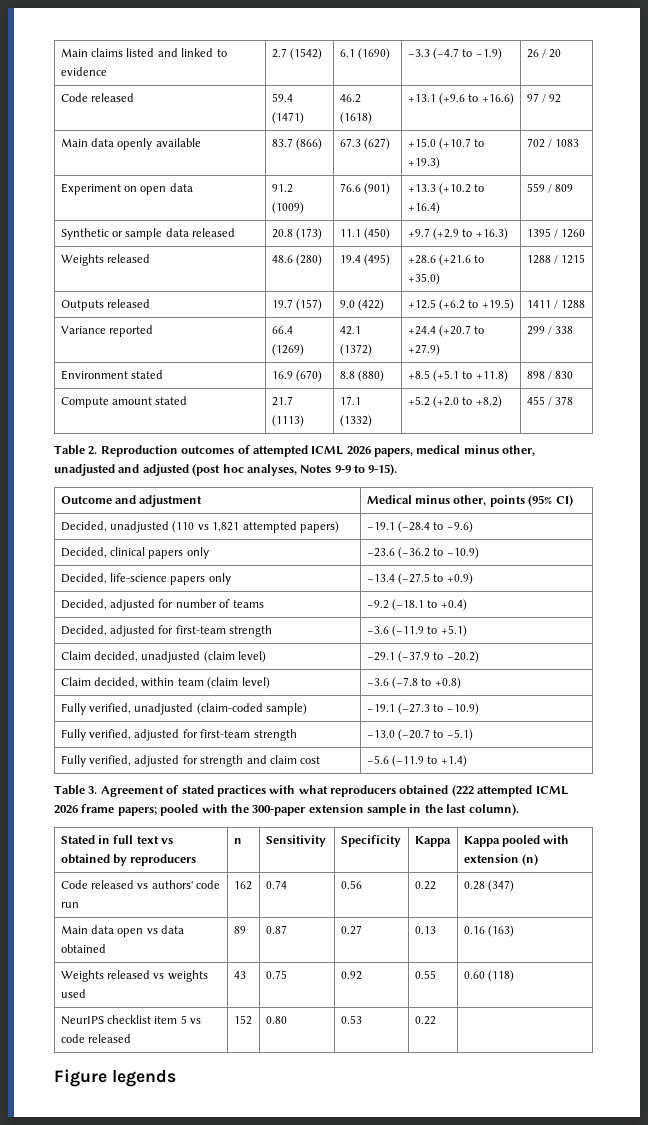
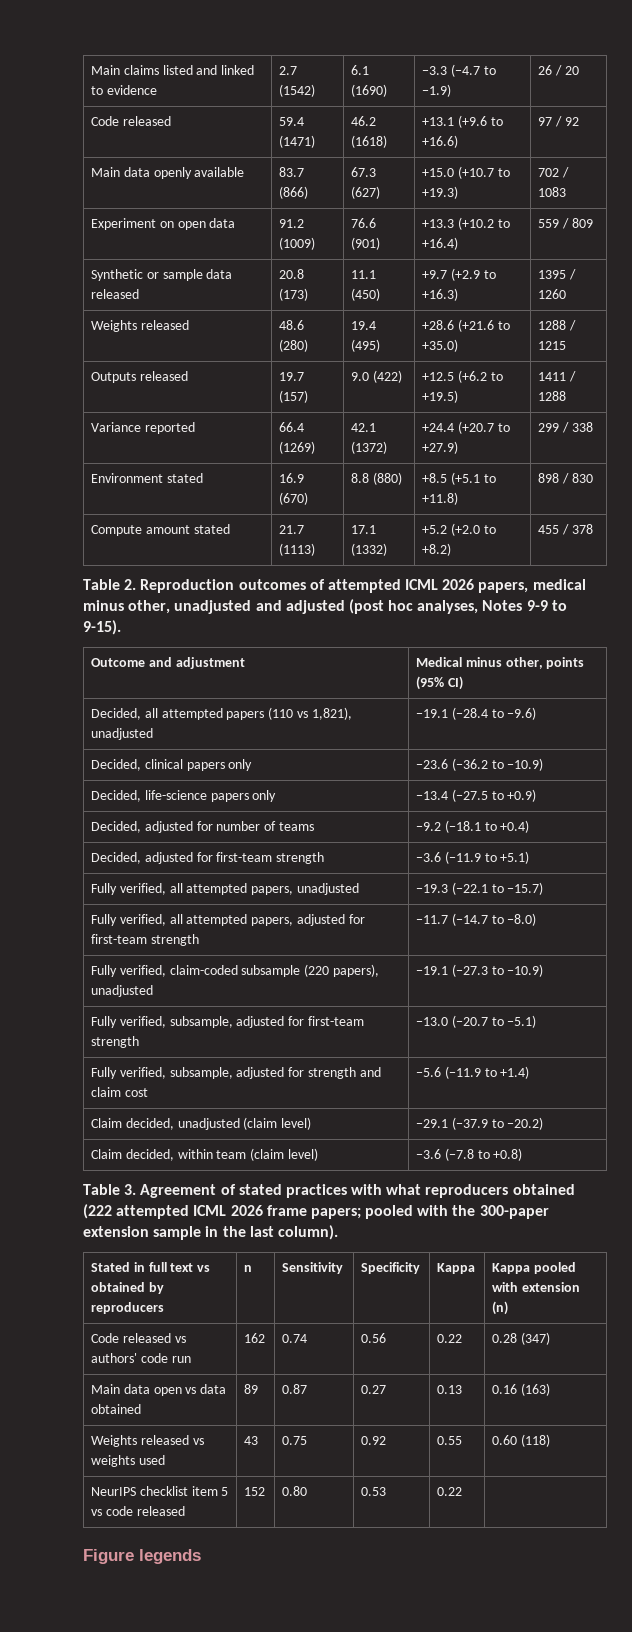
[110,521,339,533] unadjusted (110 vs 1,821 attempted papers) -> [144,707,352,720] [91,728,154,740] all attempted papers (110 vs 1,821), unadjusted
(467, 631) none -> [91,883,360,895] [416,882,544,895] [91,914,365,926] [91,934,199,946] [416,913,537,926] [91,964,380,977] [91,985,154,997] [416,964,544,977] [91,1016,365,1028] [91,1036,140,1048] [416,1015,537,1028] [91,1067,381,1079] [91,1087,148,1097] [416,1066,530,1079] // Fully verified, all attempted papers, unadjusted | −19.3 (−22.1 to −15.7) // Fully verified, all attempted papers, adjusted for first-team strength | −11.7 (−14.7 to −8.0) // Fully verified, claim-coded subsample (220 papers), unadjusted | −19.1 (−27.3 to −10.9) // Fully verified, subsample, adjusted for first-team strength | −13.0 (−20.7 to −5.1) // Fully verified, subsample, adjusted for strength and claim cost | −5.6 (−11.9 to +1.4)
[60,703,308,715] [366,703,479,715] [60,729,297,741] [366,729,473,741] [60,755,321,767] [366,755,467,767] // Fully verified, unadjusted (claim-coded sample) | −19.1 (−27.3 to −10.9) // Fully verified, adjusted for first-team strength | −13.0 (−20.7 to −5.1) // Fully verified, adjusted for strength and claim cost | −5.6 (−11.9 to +1.4) -> (523, 1154) none

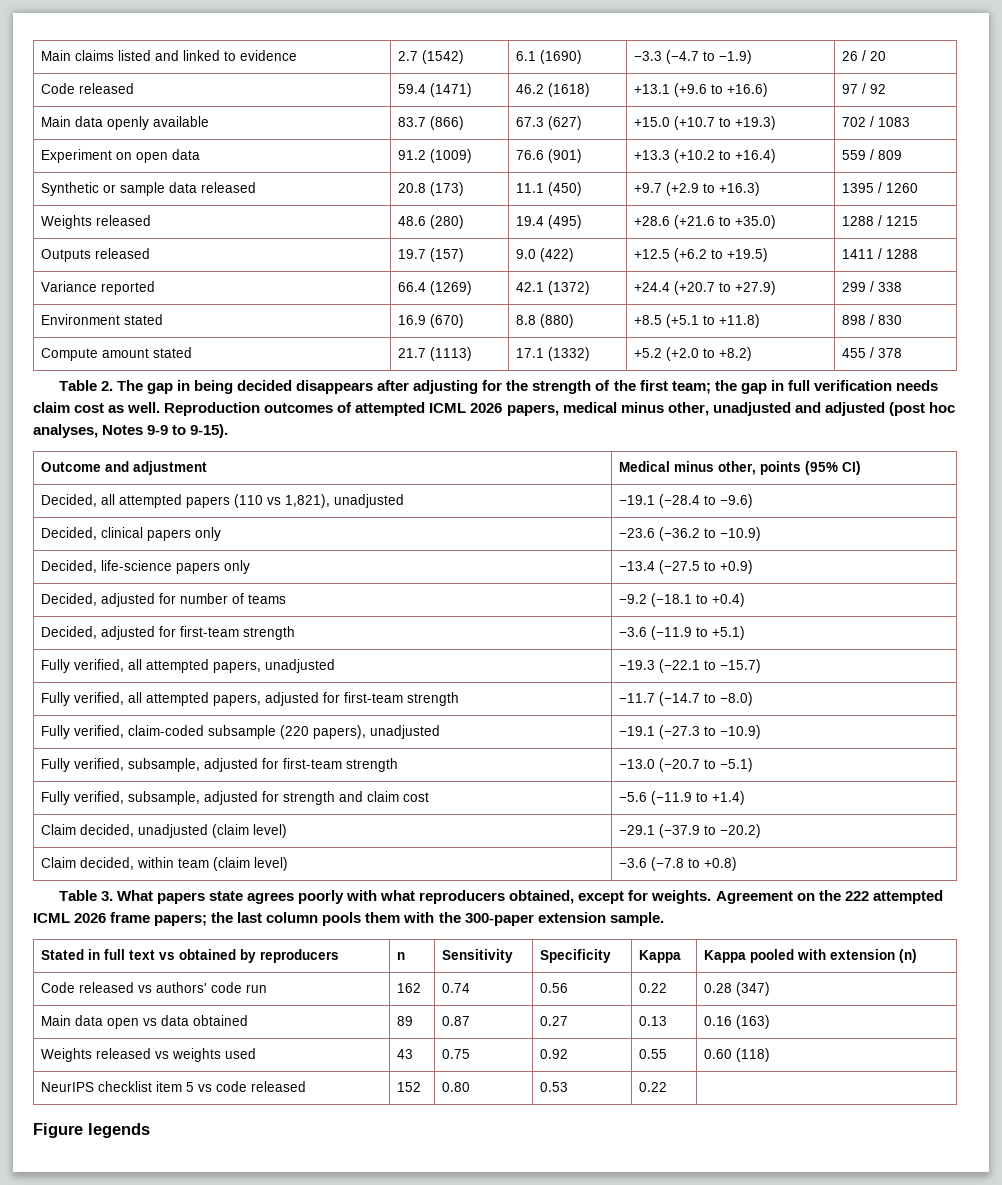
(137, 584) none -> [116,380,938,394] [33,402,161,413] The gap in being decided disappears after adjusting for the strength of the first team; the gap in full verification needs claim cost as well.
[140,1184,575,1198] [83,1204,112,1219] Agreement of stated practices with what reproducers obtained (222 -> [116,890,869,904] What papers state agrees poorly with what reproducers obtained, except for weights. Agreement on the 222
[365,1205,549,1219] [83,1225,338,1240] pooled with the 300-paper extension sample in the last column). -> [211,912,664,926] the last column pools them with the 300-paper extension sample.

